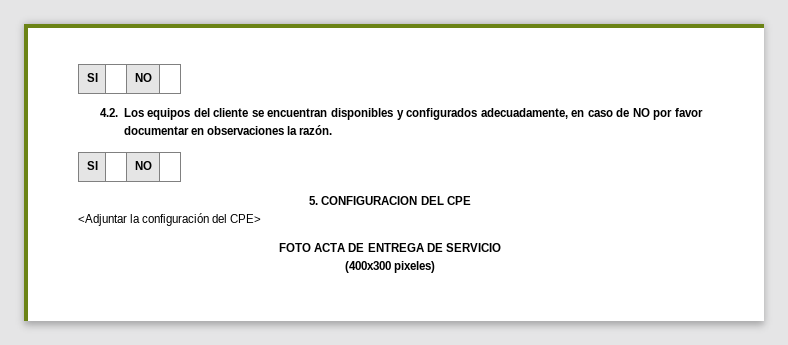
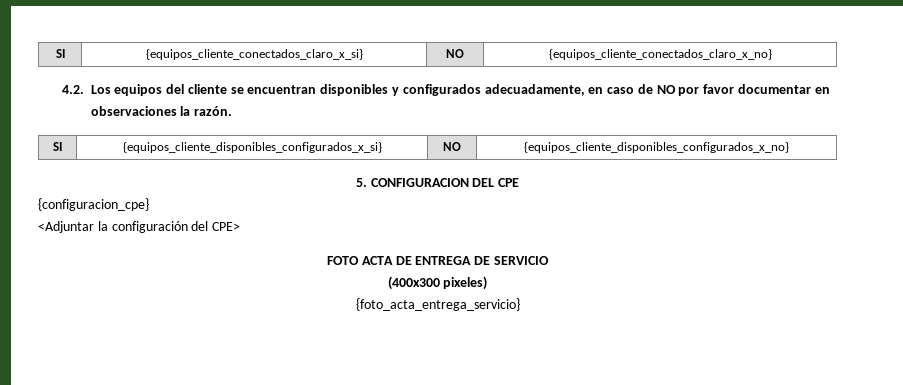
[86,73,98,82] [134,73,152,82] SI | | NO | -> [55,49,65,58] [145,49,363,60] [446,49,464,58] [548,49,772,60] SI | {equipos_cliente_conectados_claro_x_si} | NO | {equipos_cliente_conectados_claro_x_no}
[134,161,152,170] | NO | -> [122,142,382,153] [443,142,461,151] [524,142,789,153] {equipos_cliente_disponibles_configurados_x_si} | NO | {equipos_cliente_disponibles_configurados_x_no}
(471, 200) none -> [38,198,149,211] // {configuracion_cpe}
(436, 267) none -> [355,298,520,311] // {foto_acta_entrega_servicio}

